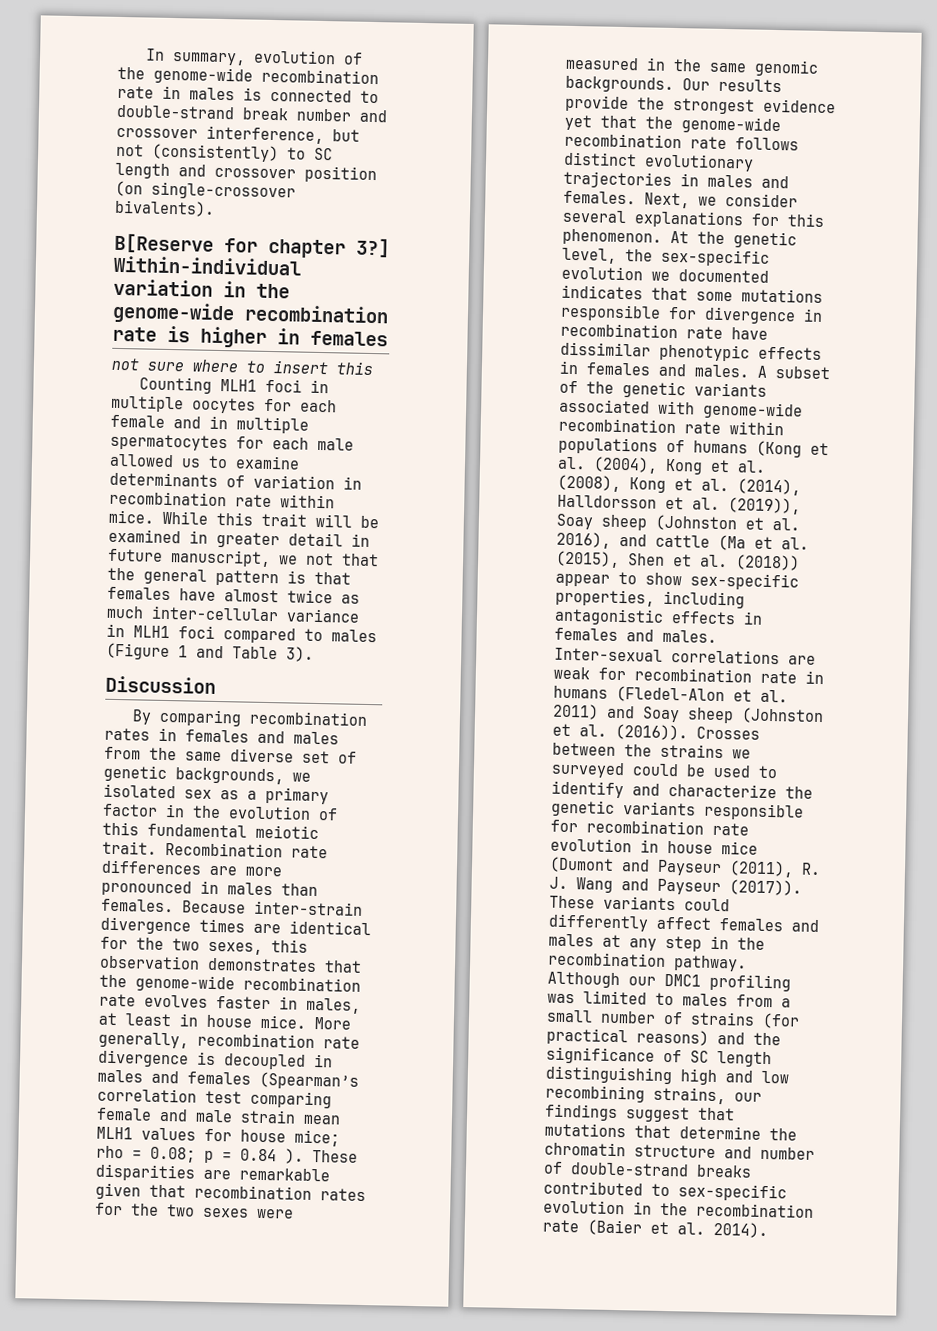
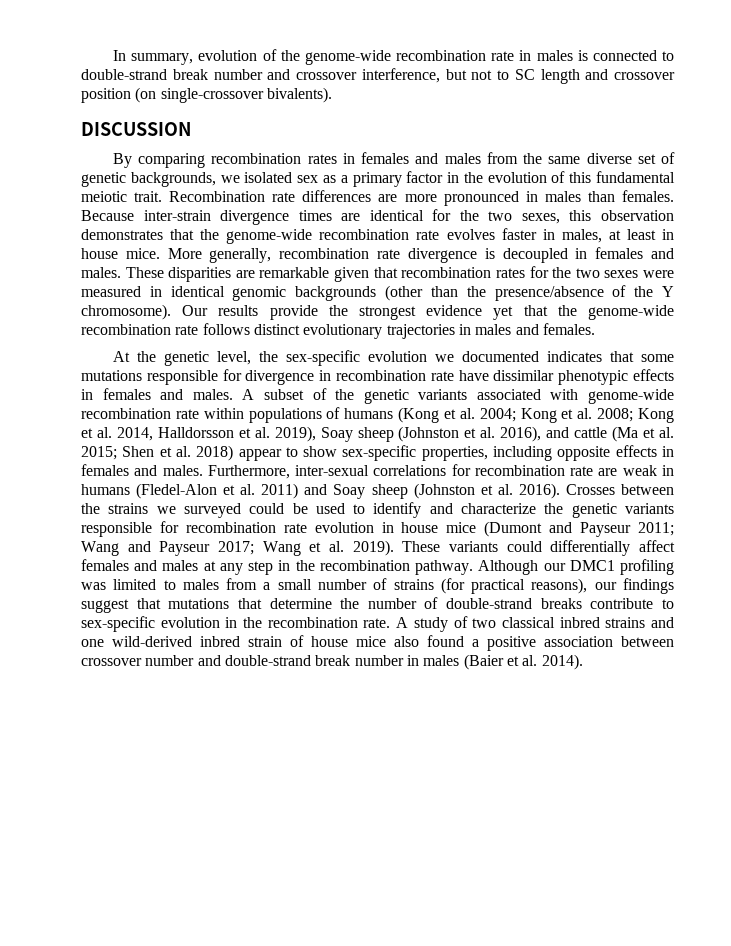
[152,143,279,163] (consistently) -> (493, 75) none
[114,232,390,259] [113,255,302,276] [113,278,290,299] [112,301,389,325] [112,325,388,348] [111,357,374,376] [138,376,329,394] [110,394,337,414] [110,414,309,434] [110,433,354,452] [109,453,300,470] [109,471,362,490] [109,490,335,509] [108,509,379,529] [108,528,370,549] [108,548,379,568] [107,567,351,587] [107,586,360,604] [106,605,360,623] [106,623,377,644] [106,642,314,662] [105,675,216,694] B[Reserve for chapter 3?] Within-individual variation in the genome-wide recombination rate is higher in females // not sure where to insert this // Counting MLH1 foci in multiple oocytes for each female and in multiple spermatocytes for each male allowed us to examine determinants of variation in recombination rate within mice. While this trait will be examined in greater detail in future manuscript, we not that the general pattern is that females have almost twice as much inter-cellular variance in MLH1 foci compared to males (Figure 1 and Table 3). // Discussion -> [81,122,191,136] DISCUSSION
[97,1069,359,1090] [97,1087,332,1109] [96,1107,341,1125] [96,1126,340,1147] [96,1145,304,1164] males and females (Spearman’s correlation test comparing female and male strain mean MLH1 values for house mice; rho = 0.08; p = 0.84 ). -> [595,247,674,259] [81,267,121,278] females and males.
[673,58,819,77] [565,75,674,93] the same genomic backgrounds. -> [170,285,675,301] [81,304,171,320] identical genomic backgrounds (other than the presence/absence of the Y chromosome).
[644,192,798,209] [562,209,825,229] [562,228,662,246] Next, we consider several explanations for this phenomenon. -> (595, 329) //
[593,456,766,475] [557,474,801,496] (2004), Kong et al. (2008), Kong et al. (2014), -> [479,408,674,423] [81,427,153,441] 2004; Kong et al. 2008; Kong et al. 2014,
[728,497,801,515] (2019)), -> [274,426,316,442] 2019),
[555,550,620,568] (2015), -> [81,446,117,460] 2015;
[735,554,800,571] (2018)) -> [196,445,234,461] 2018)
[554,607,763,626] [554,627,717,643] [554,647,816,665] [553,666,797,684] antagonistic effects in females and males. Inter-sexual correlations are weak for recombination rate -> [557,445,674,461] [81,464,657,479] opposite effects in females and males. Furthermore, inter-sexual correlations for recombination rate are weak
[615,723,688,741] (2016)). -> [518,483,560,499] 2016).
[729,860,821,878] [549,876,802,896] (2011), R. J. Wang and Payseur (2017)). -> [638,522,675,536] [81,540,394,556] 2011; Wang and Payseur 2017; Wang et al. 2019).
[548,913,649,932] differently -> [550,540,631,556] differentially
[636,1029,781,1046] [546,1046,772,1068] [545,1065,789,1086] [545,1084,726,1105] reasons) and the significance of SC length distinguishing high and low recombining strains, -> [531,578,588,594] reasons),
[544,1141,752,1159] chromatin structure and -> (360, 603) none
[543,1180,643,1196] contributed -> [590,598,654,609] contribute
[542,1219,579,1233] rate -> [363,616,674,632] [81,635,674,651] [81,655,460,666] rate. A study of two classical inbred strains and one wild-derived inbred strain of house mice also found a positive association between crossover number and double-strand break number in males

